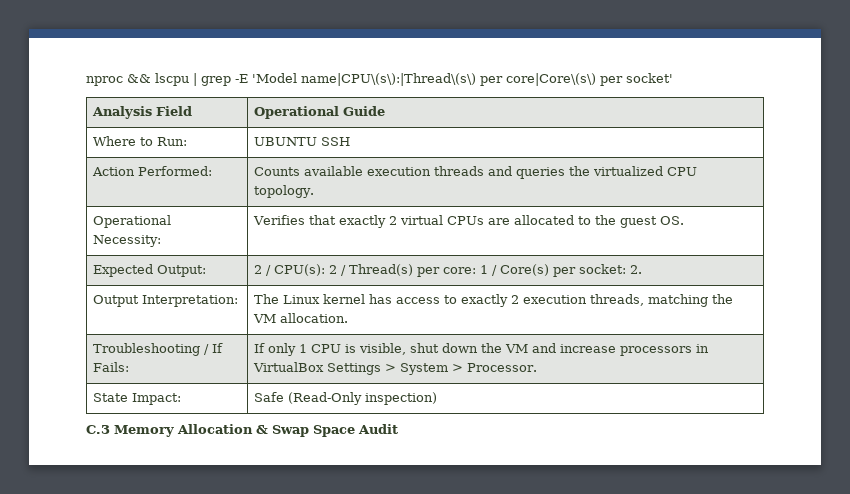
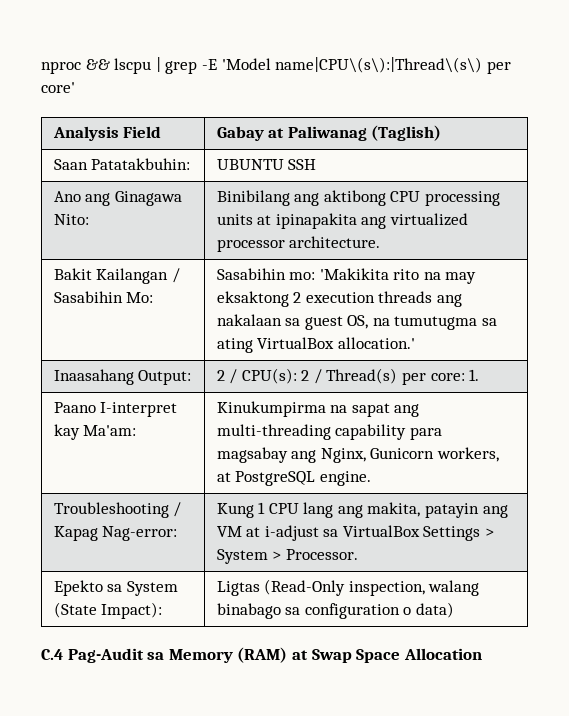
[506,73,673,86] core|Core\(s\) per socket' -> [41,82,75,93] core'
[254,106,386,119] [93,136,188,146] [254,137,351,146] [92,166,213,176] [254,166,698,179] [254,185,315,198] [93,215,172,228] [93,235,162,247] [253,215,685,228] [93,264,154,277] Operational Guide // Where to Run: | UBUNTU SSH // Action Performed: | Counts available execution threads and queries the virtualized CPU topology. // Operational Necessity: | Verifies that exactly 2 virtual CPUs are allocated to the guest OS. // Expected -> [216,125,442,141] [53,158,191,170] [216,159,317,170] [53,191,182,206] [53,214,89,225] [216,190,500,206] [216,213,468,229] [216,236,381,252] [53,268,180,284] [53,291,154,303] [216,268,477,284] [216,291,462,307] [216,314,498,330] [216,337,415,353] [53,369,134,385] Gabay at Paliwanag (Taglish) // Saan Patatakbuhin: | UBUNTU SSH // Ano ang Ginagawa Nito: | Binibilang ang aktibong CPU processing units at ipinapakita ang virtualized processor architecture. // Bakit Kailangan / Sasabihin Mo: | Sasabihin mo: 'Makikita rito na may eksaktong 2 execution threads ang nakalaan sa guest OS, na tumutugma sa ating VirtualBox allocation.' // Inaasahang
[480,264,643,277] [93,295,239,307] [254,294,734,307] [253,313,349,323] [93,343,224,356] [93,362,130,372] [254,343,710,356] 1 / Core(s) per socket: 2. // Output Interpretation: | The Linux kernel has access to exactly 2 execution threads, matching the VM allocation. // Troubleshooting / If Fails: | If only 1 CPU is visible, shut down the VM and increase processors in -> [469,369,480,381] [53,402,178,417] [53,424,137,440] [216,401,420,417] [216,424,442,440] [216,447,499,463] [216,471,371,486] [53,502,182,518] [53,526,178,541] [216,502,508,518] [216,525,339,541] 1. // Paano I-interpret kay Ma'am: | Kinukumpirma na sapat ang multi-threading capability para magsabay ang Nginx, Gunicorn workers, at PostgreSQL engine. // Troubleshooting / Kapag Nag-error: | Kung 1 CPU lang ang makita, patayin ang VM at i-adjust sa
[93,393,182,405] [254,392,438,405] [86,424,268,437] State Impact: | Safe (Read-Only inspection) // C.3 Memory Allocation & -> [53,580,178,596] [53,602,163,619] [216,579,480,596] [216,602,454,619] [41,647,308,663] Epekto sa System (State Impact): | Ligtas (Read-Only inspection, walang binabago sa configuration o data) // C.4 Pag-Audit sa Memory (RAM) at
[358,424,398,434] Audit -> [403,648,482,660] Allocation

